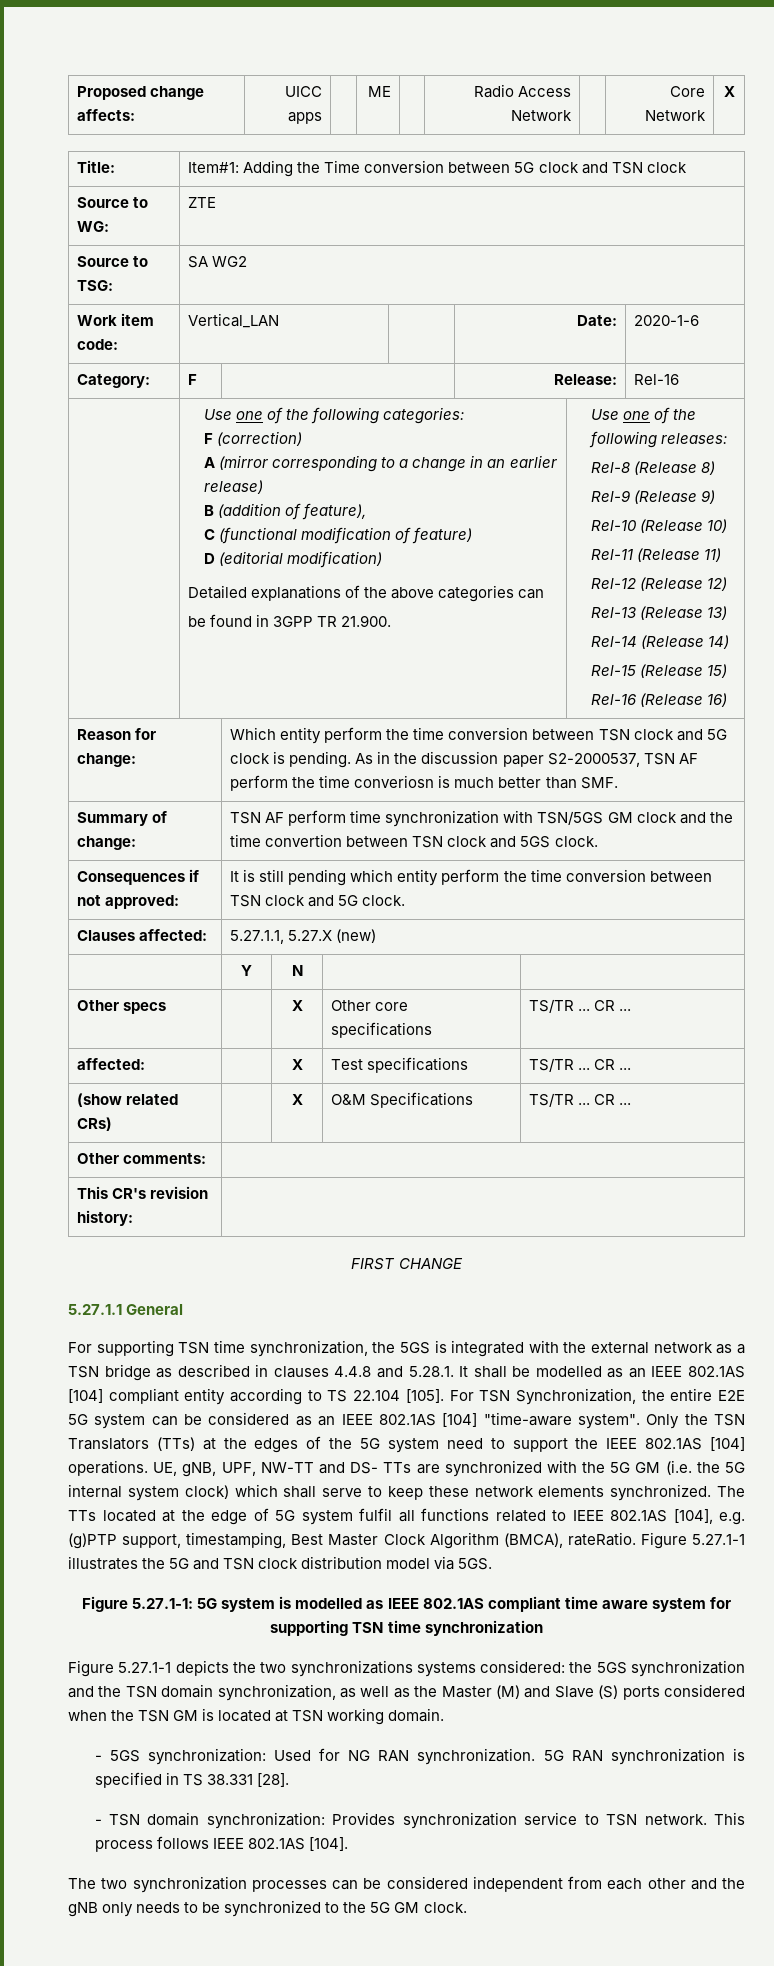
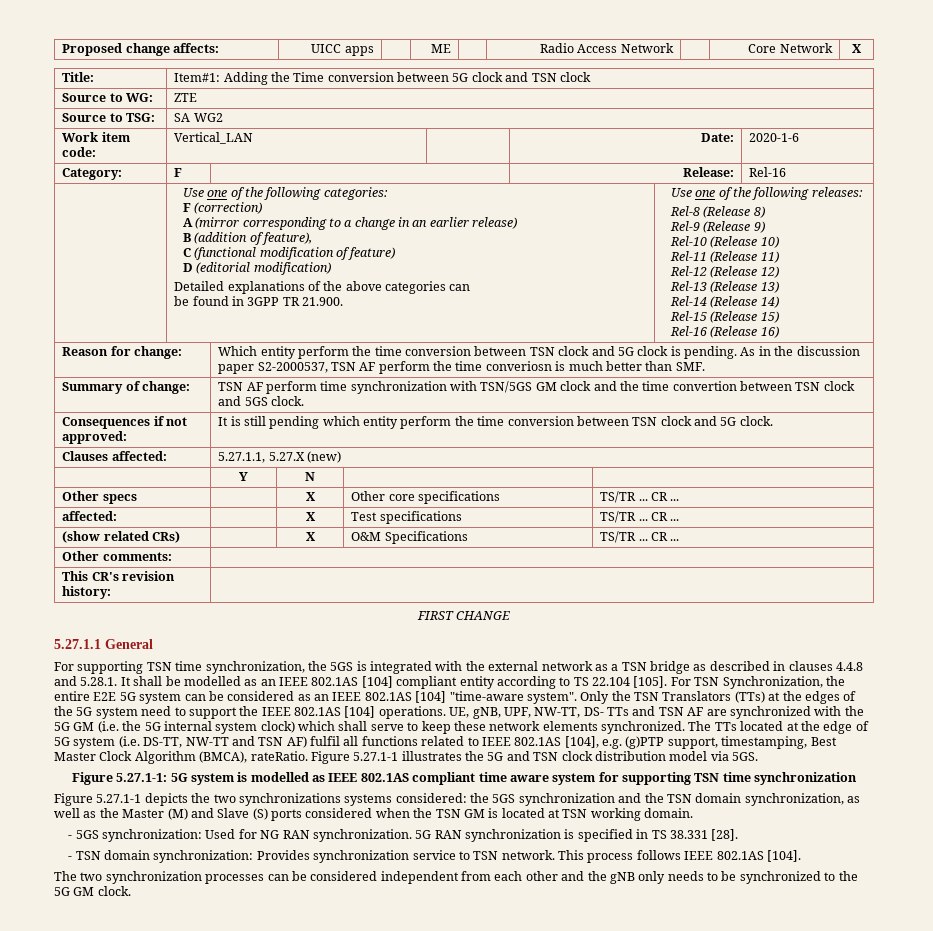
[260,1462,412,1474] NW-TT and DS- TTs -> [534,706,704,718] NW-TT, DS- TTs and TSN AF
(353, 1517) none -> [118,736,307,748] (i.e. DS-TT, NW-TT and TSN AF)

